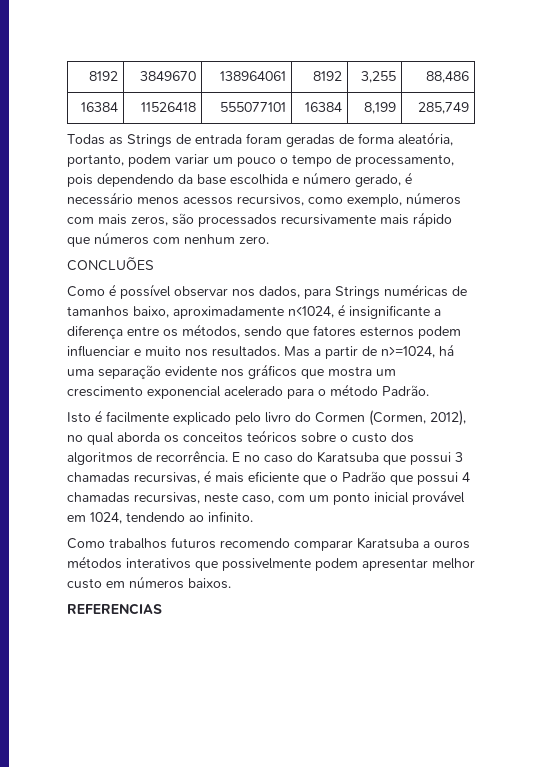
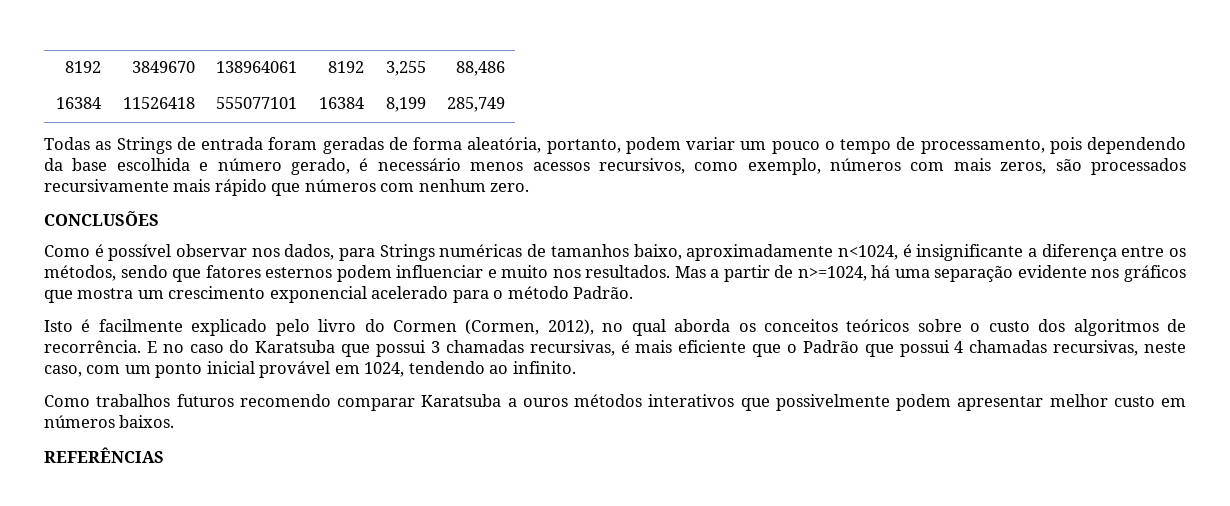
[67,257,154,271] CONCLUÕES -> [44,211,159,226] CONCLUSÕES
[67,603,162,615] REFERENCIAS -> [44,447,164,463] REFERÊNCIAS

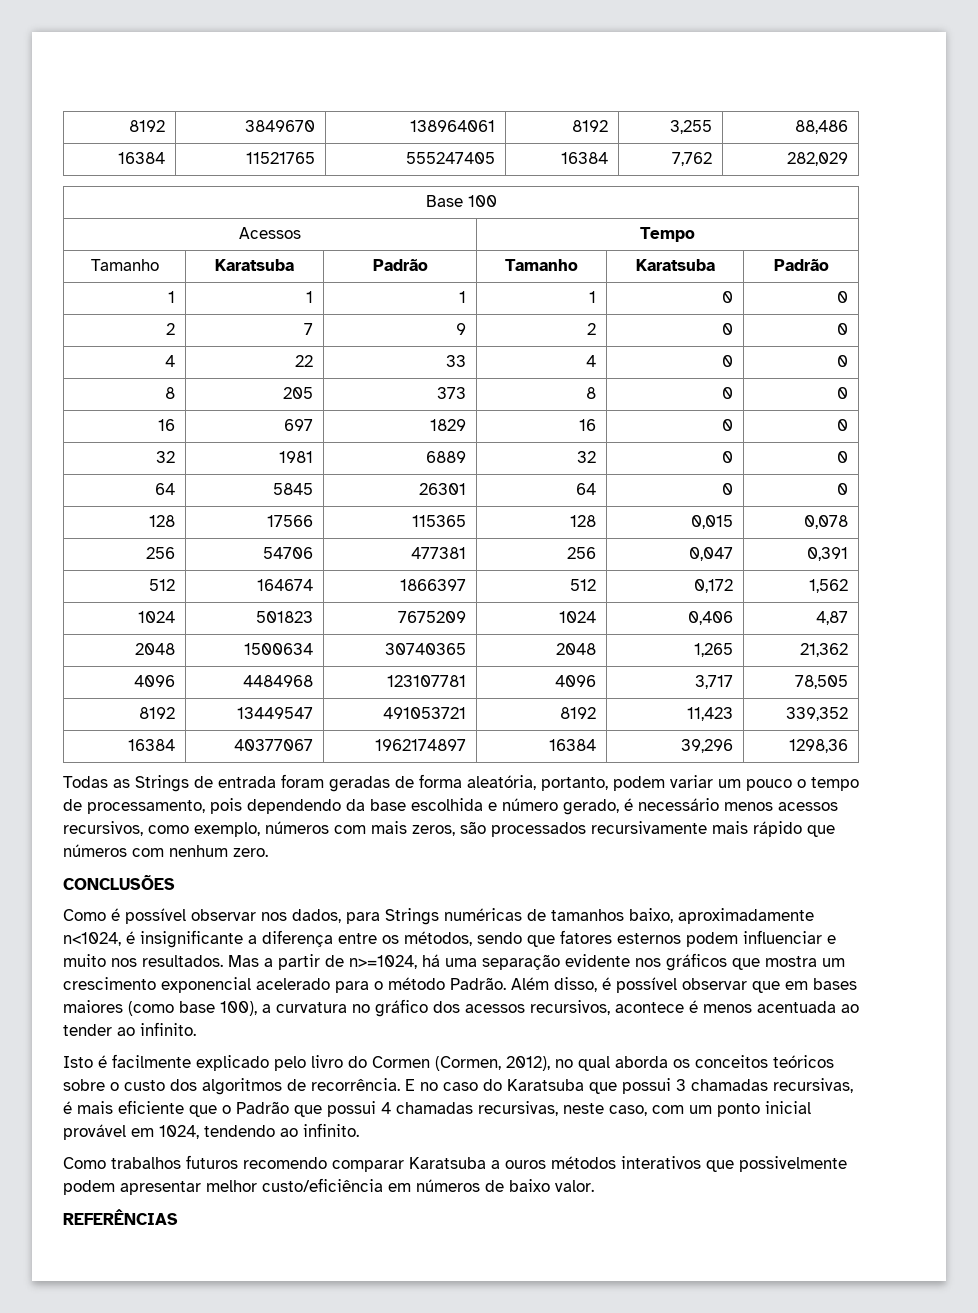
[122,97,195,109] [215,97,297,109] [318,97,364,109] [385,97,426,112] [446,97,505,112] 11526418 | 555077101 | 16384 | 8,199 | 285,749 -> [246,152,316,164] [406,152,496,164] [561,152,609,164] [672,152,713,166] [787,152,849,166] [425,195,497,207] [239,227,301,239] [640,227,695,242] [90,259,159,271] [215,259,294,271] [372,258,428,271] [505,259,578,271] [635,259,715,271] [773,258,829,271] [168,291,176,303] [306,291,314,303] [459,291,467,303] [589,291,597,303] [722,291,734,303] [837,291,849,303] [166,323,176,335] [304,323,314,335] [456,323,467,335] [587,323,597,335] [722,323,734,335] [837,323,849,335] [165,355,176,367] [295,355,314,367] [446,355,467,367] [586,355,597,367] [722,355,734,367] [837,355,849,367] [165,387,176,399] [283,387,314,399] [437,387,467,399] [586,387,597,399] [722,387,734,399] [837,387,849,399] [158,419,176,431] [284,419,314,431] [430,419,467,431] [579,419,597,431] [722,419,734,431] [837,419,849,431] [156,451,176,463] [279,451,314,463] [426,451,467,463] [577,451,597,463] [722,451,734,463] [837,451,849,463] [155,483,176,495] [273,483,314,495] [419,483,467,495] [576,483,597,495] [722,483,734,495] [837,483,849,495] [149,515,176,527] [267,515,314,527] [412,515,467,527] [570,515,597,527] [691,515,734,529] [804,515,849,529] [146,547,176,559] [263,547,314,559] [411,547,467,559] [567,547,597,559] [689,547,734,561] [807,547,849,561] [149,579,176,591] [257,579,314,591] [400,579,467,591] [570,579,597,591] [694,579,734,593] [809,579,849,593] [138,611,176,623] [256,611,314,623] [398,611,467,623] [559,611,597,623] [688,611,734,625] [816,611,849,625] [135,643,176,655] [244,643,314,655] [385,643,467,655] [556,643,597,655] [694,643,734,657] [800,643,849,657] [134,675,176,687] [243,675,314,687] [387,675,467,687] [555,675,597,687] [695,675,734,689] [795,675,849,689] [139,707,176,719] [237,707,314,719] [383,707,467,719] [560,707,597,719] [687,707,734,721] [786,707,849,721] [128,739,176,751] [234,739,314,751] [375,739,467,751] [549,739,597,751] [681,739,734,753] [789,739,849,753] 11521765 | 555247405 | 16384 | 7,762 | 282,029 // Base 100 // Acessos | Tempo // Tamanho | Karatsuba | Padrão | Tamanho | Karatsuba | Padrão // 1 | 1 | 1 | 1 | 0 | 0 // 2 | 7 | 9 | 2 | 0 | 0 // 4 | 22 | 33 | 4 | 0 | 0 // 8 | 205 | 373 | 8 | 0 | 0 // 16 | 697 | 1829 | 16 | 0 | 0 // 32 | 1981 | 6889 | 32 | 0 | 0 // 64 | 5845 | 26301 | 64 | 0 | 0 // 128 | 17566 | 115365 | 128 | 0,015 | 0,078 // 256 | 54706 | 477381 | 256 | 0,047 | 0,391 // 512 | 164674 | 1866397 | 512 | 0,172 | 1,562 // 1024 | 501823 | 7675209 | 1024 | 0,406 | 4,87 // 2048 | 1500634 | 30740365 | 2048 | 1,265 | 21,362 // 4096 | 4484968 | 123107781 | 4096 | 3,717 | 78,505 // 8192 | 13449547 | 491053721 | 8192 | 11,423 | 339,352 // 16384 | 40377067 | 1962174897 | 16384 | 39,296 | 1298,36
(634, 292) none -> [511,977,857,993] [63,999,859,1017] [63,1022,196,1036] Além disso, é possível observar que em bases maiores (como base 100), a curvatura no gráfico dos acessos recursivos, acontece é menos acentuada ao tender ao infinito.
[1113,396,1155,407] custo -> [262,1178,383,1192] custo/eficiência
[119,415,175,428] baixos. -> [485,1179,594,1192] de baixo valor.

